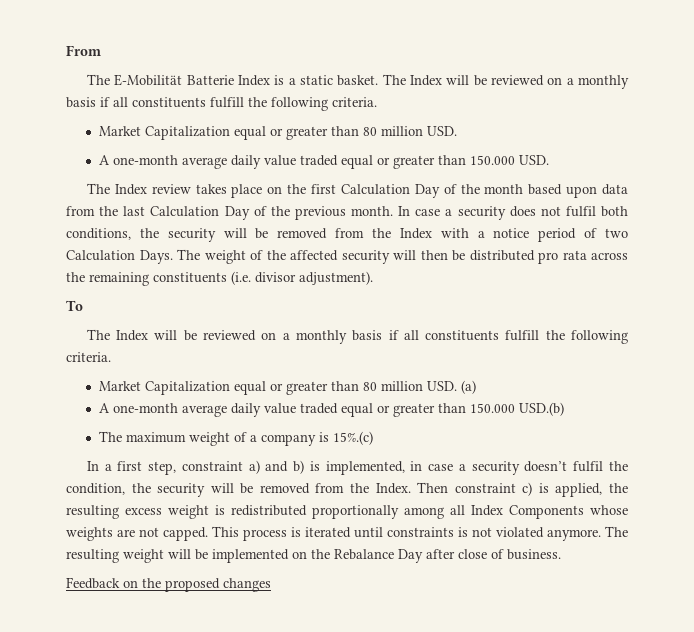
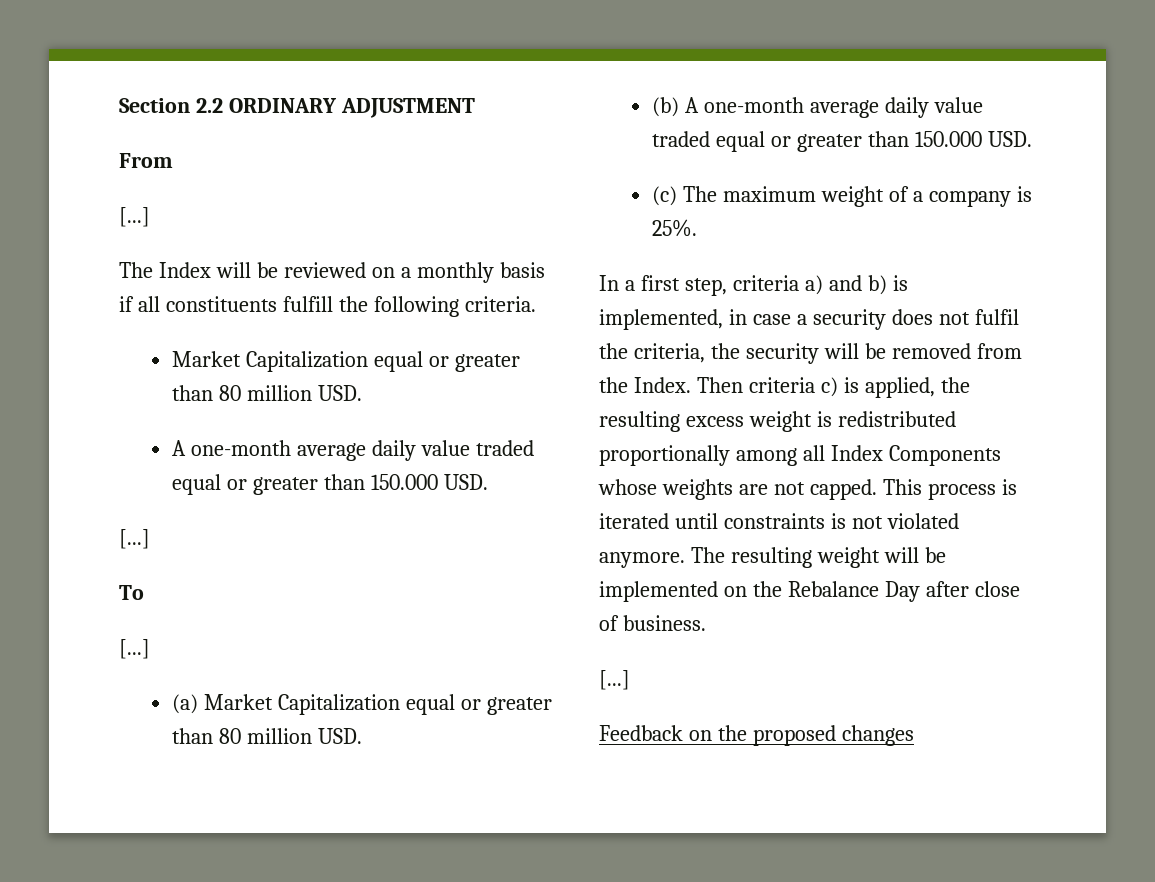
[66,45,101,56] [86,74,379,86] From // The E-Mobilität Batterie Index is a static basket. -> [119,98,475,118] [119,153,173,168] [119,207,150,227] Section 2.2 ORDINARY ADJUSTMENT // From // [...] //
[86,183,628,198] [66,206,628,220] [66,228,628,242] [66,249,628,264] [66,271,373,286] [66,300,83,311] [86,329,628,344] [66,352,111,362] [99,380,477,395] The Index review takes place on the first Calculation Day of the month based upon data from the last Calculation Day of the previous month. In case a security does not fulfil both conditions, the security will be removed from the Index with a notice period of two Calculation Days. The weight of the affected security will then be distributed pro rata across the remaining constituents (i.e. divisor adjustment). // To // The Index will be reviewed on a monthly basis if all constituents fulfill the following criteria. // Market Capitalization equal or greater than 80 million USD. (a) // -> [119,529,150,549] [119,585,144,600] [119,639,150,659] [172,694,552,715] [172,728,362,744] [652,97,680,117] [...] // To // [...] // (a) Market Capitalization equal or greater than 80 million USD. // (b)
[519,402,565,416] USD.(b) // -> [987,131,1032,147] [652,186,678,206] USD. // (c)
[333,431,374,445] 15%.(c) -> [652,219,698,237] 25%.
[181,461,243,471] constraint -> [732,275,799,291] criteria
[524,461,568,472] doesn’t -> [891,309,970,325] does not
[66,483,125,495] condition, -> [633,343,705,363] criteria,
[454,483,516,493] constraint -> [748,377,815,393] criteria
(561, 554) none -> [599,670,630,690] // [...]

